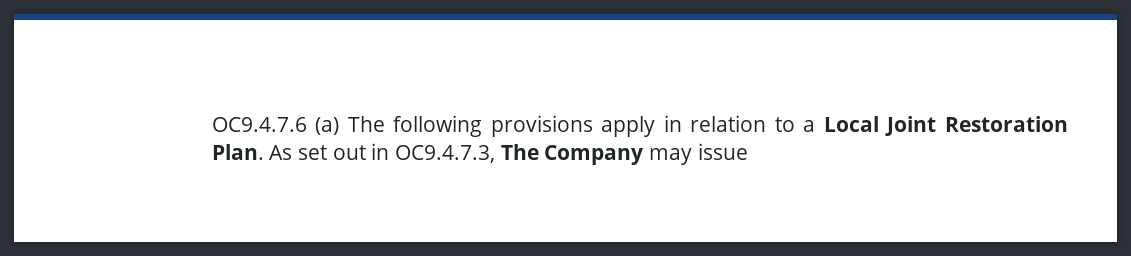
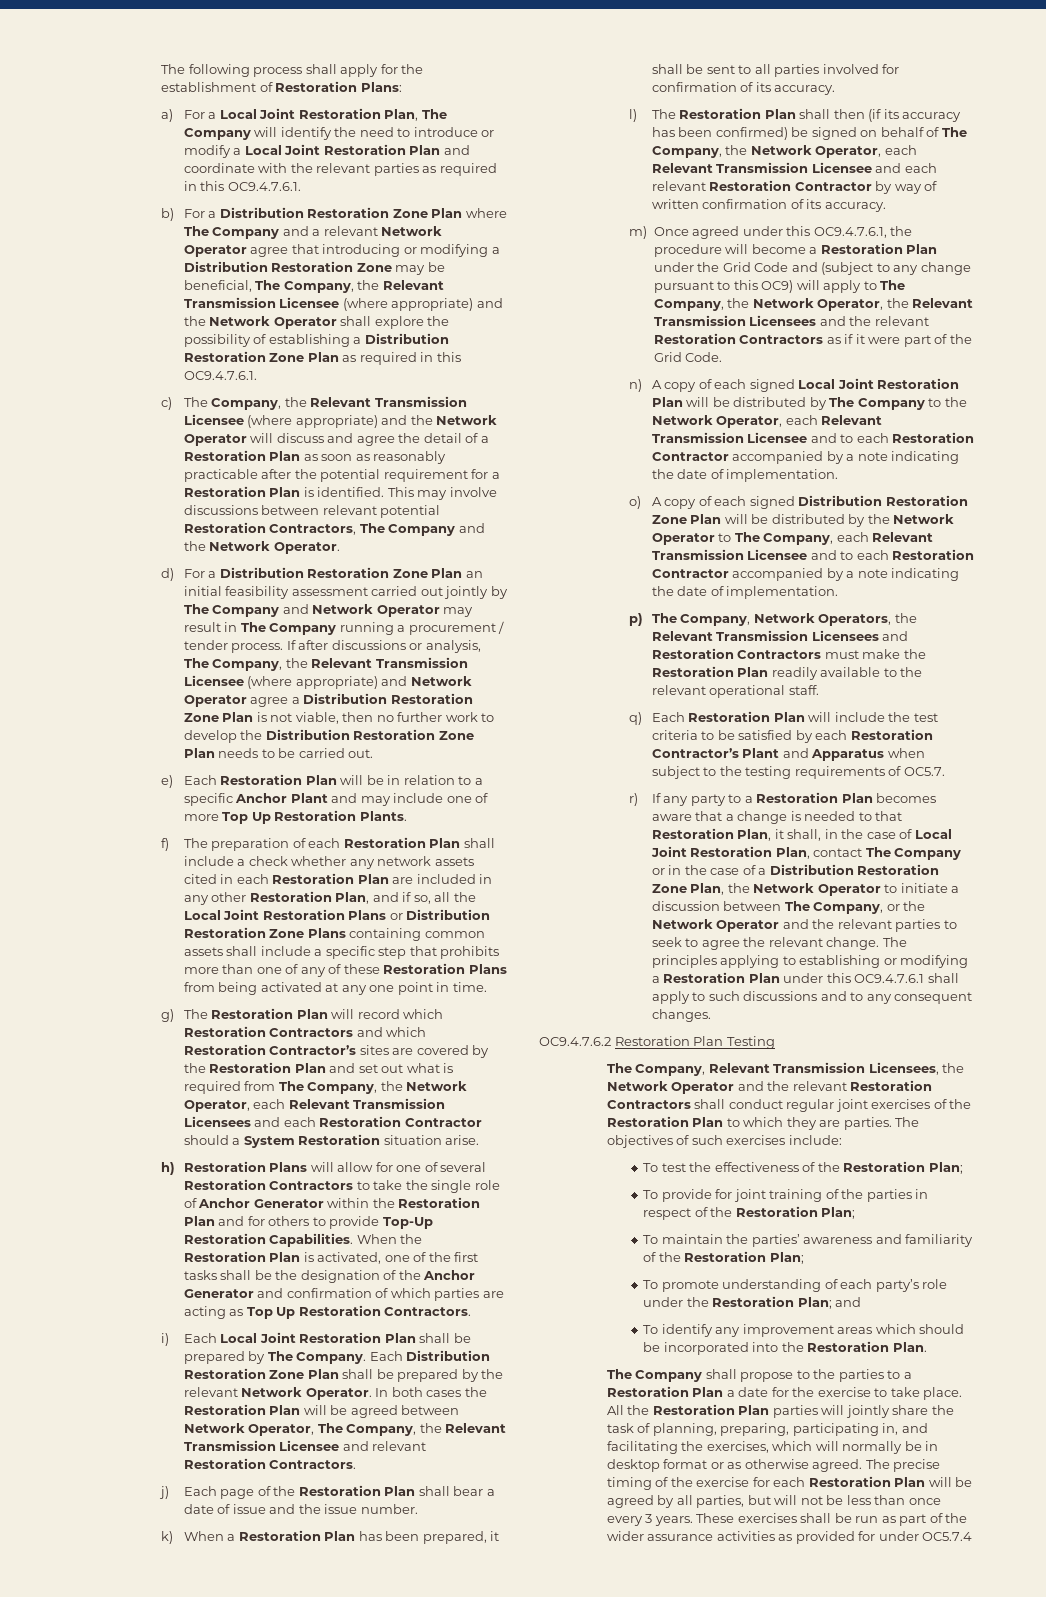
[211,115,1069,137] [211,143,748,165] OC9.4.7.6 (a) The following provisions apply in relation to a Local Joint Restoration Plan. As set out in OC9.4.7.3, The Company may issue -> [161,64,424,77] [161,81,402,92] [161,108,447,122] [183,127,495,140] [183,144,470,158] [183,163,497,176] [183,181,301,191] [161,207,507,221] [183,226,443,239] [183,244,500,257] [183,261,445,275] [183,280,444,293] [183,297,503,311] [183,316,450,329] [183,333,449,347] [183,351,461,365] [183,371,257,380] [161,396,467,410] [183,414,498,428] [183,433,489,446] [183,450,447,464] [183,469,500,482] [183,486,497,500] [183,505,441,518] [183,522,485,536] [183,541,340,554] [161,567,483,581] [183,586,508,599] [183,604,474,617] [183,621,505,635] [183,640,481,653] [183,657,468,671] [183,675,472,689] [183,693,473,707] [183,712,495,724] [183,729,474,743] [183,748,374,758] [161,774,483,788] [183,793,489,806] [183,810,407,824] [161,837,495,851] [183,856,474,869] [183,873,493,884] [183,891,476,905] [183,909,491,920] [183,927,485,941] [183,946,500,959] [183,963,507,977] [183,982,487,995] [161,1008,444,1022] [183,1026,427,1037] [183,1044,490,1058] [183,1062,454,1073] [183,1081,468,1094] [183,1098,446,1112] [183,1116,482,1127] [183,1134,480,1148] [161,1161,487,1175] [183,1179,500,1193] [183,1197,481,1208] [183,1216,433,1229] [183,1233,423,1247] [183,1251,479,1264] [183,1270,476,1283] [183,1288,504,1301] [183,1305,472,1319] [161,1332,471,1346] [183,1350,491,1364] [183,1368,504,1382] [183,1387,487,1400] [183,1404,460,1418] [183,1423,507,1436] [183,1440,427,1451] [183,1458,357,1469] [159,1485,495,1499] [183,1504,418,1514] [161,1530,500,1544] [651,64,900,77] [651,82,836,95] [629,108,962,122] [651,127,967,140] [651,145,917,158] [651,162,937,173] [651,180,938,194] [651,199,886,212] [629,226,913,239] [653,243,938,257] [653,262,971,275] [653,280,906,293] [653,298,974,311] [653,315,929,326] [653,333,972,347] [653,352,723,362] [629,378,960,392] [651,397,967,410] [651,415,883,428] [651,432,975,443] [651,451,960,464] [651,469,839,482] [629,495,968,509] [651,514,955,527] [651,532,934,545] [651,549,975,560] [651,568,960,581] [651,586,839,599] [629,613,917,626] [651,630,909,641] [651,648,926,659] [651,666,923,680] [651,685,819,698] [629,711,938,725] [651,729,933,743] [651,748,925,761] [651,766,945,779] [629,792,937,806] [651,811,903,824] [651,828,952,841] [650,846,962,860] [651,864,940,875] [651,883,960,896] [651,901,926,914] [651,919,957,932] [651,937,907,950] [651,955,969,968] [651,972,959,983] [651,991,973,1004] [651,1009,711,1022] [539,1036,775,1049] [606,1062,965,1076] [606,1080,933,1094] [606,1099,972,1112] [606,1116,920,1130] [606,1135,842,1148] [643,1161,963,1174] [643,1189,929,1202] [643,1206,856,1220] [643,1234,974,1247] [643,1251,804,1264] [643,1279,948,1292] [643,1296,862,1309] [643,1324,965,1337] [643,1341,927,1355] [606,1369,912,1382] [606,1386,963,1400] [606,1404,954,1418] [606,1423,928,1436] [606,1441,939,1454] [606,1459,941,1472] [606,1476,973,1490] [606,1495,941,1508] [606,1513,968,1526] [606,1531,973,1544] The following process shall apply for the establishment of Restoration Plans: // a) For a Local Joint Restoration Plan, The Company will identify the need to introduce or modify a Local Joint Restoration Plan and coordinate with the relevant parties as required in this OC9.4.7.6.1. // b) For a Distribution Restoration Zone Plan where The Company and a relevant Network Operator agree that introducing or modifying a Distribution Restoration Zone may be beneficial, The Company, the Relevant Transmission Licensee (where appropriate) and the Network Operator shall explore the possibility of establishing a Distribution Restoration Zone Plan as required in this OC9.4.7.6.1. // c) The Company, the Relevant Transmission Licensee (where appropriate) and the Network Operator will discuss and agree the detail of a Restoration Plan as soon as reasonably practicable after the potential requirement for a Restoration Plan is identified. This may involve discussions between relevant potential Restoration Contractors, The Company and the Network Operator. // d) For a Distribution Restoration Zone Plan an initial feasibility assessment carried out jointly by The Company and Network Operator may result in The Company running a procurement / tender process. If after discussions or analysis, The Company, the Relevant Transmission Licensee (where appropriate) and Network Operator agree a Distribution Restoration Zone Plan is not viable, then no further work to develop the Distribution Restoration Zone Plan needs to be carried out. // e) Each Restoration Plan will be in relation to a specific Anchor Plant and may include one of more Top Up Restoration Plants. // f) The preparation of each Restoration Plan shall include a check whether any network assets cited in each Restoration Plan are included in any other Restoration Plan, and if so, all the Local Joint Restoration Plans or Distribution Restoration Zone Plans containing common assets shall include a specific step that prohibits more than one of any of these Restoration Plans from being activated at any one point in time. // g) The Restoration Plan will record which Restoration Contractors and which Restoration Contractor’s sites are covered by the Restoration Plan and set out what is required from The Company, the Network Operator, each Relevant Transmission Licensees and each Restoration Contractor should a System Restoration situation arise. // h) Restoration Plans will allow for one of several Restoration Contractors to take the single role of Anchor Generator within the Restoration Plan and for others to provide Top-Up Restoration Capabilities. When the Restoration Plan is activated, one of the first tasks shall be the designation of the Anchor Generator and confirmation of which parties are acting as Top Up Restoration Contractors. // i) Each Local Joint Restoration Plan shall be prepared by The Company. Each Distribution Restoration Zone Plan shall be prepared by the relevant Network Operator. In both cases the Restoration Plan will be agreed between Network Operator, The Company, the Relevant Transmission Licensee and relevant Restoration Contractors. // j) Each page of the Restoration Plan shall bear a date of issue and the issue number. // k) When a Restoration Plan has been prepared, it shall be sent to all parties involved for confirmation of its accuracy. // l) The Restoration Plan shall then (if its accuracy has been confirmed) be signed on behalf of The Company, the Network Operator, each Relevant Transmission Licensee and each relevant Restoration Contractor by way of written confirmation of its accuracy. // m) Once agreed under this OC9.4.7.6.1, the procedure will become a Restoration Plan under the Grid Code and (subject to any change pursuant to this OC9) will apply to The Company, the Network Operator, the Relevant Transmission Licensees and the relevant Restoration Contractors as if it were part of the Grid Code. // n) A copy of each signed Local Joint Restoration Plan will be distributed by The Company to the Network Operator, each Relevant Transmission Licensee and to each Restoration Contractor accompanied by a note indicating the date of implementation. // o) A copy of each signed Distribution Restoration Zone Plan will be distributed by the Network Operator to The Company, each Relevant Transmission Licensee and to each Restoration Contractor accompanied by a note indicating the date of implementation. // p) The Company, Network Operators, the Relevant Transmission Licensees and Restoration Contractors must make the Restoration Plan readily available to the relevant operational staff. // q) Each Restoration Plan will include the test criteria to be satisfied by each Restoration Contractor’s Plant and Apparatus when subject to the testing requirements of OC5.7. // r) If any party to a Restoration Plan becomes aware that a change is needed to that Restoration Plan, it shall, in the case of Local Joint Restoration Plan, contact The Company or in the case of a Distribution Restoration Zone Plan, the Network Operator to initiate a discussion between The Company, or the Network Operator and the relevant parties to seek to agree the relevant change. The principles applying to establishing or modifying a Restoration Plan under this OC9.4.7.6.1 shall apply to such discussions and to any consequent changes. // OC9.4.7.6.2 Restoration Plan Testing // The Company, Relevant Transmission Licensees, the Network Operator and the relevant Restoration Contractors shall conduct regular joint exercises of the Restoration Plan to which they are parties. The objectives of such exercises include: // To test the effectiveness of the Restoration Plan; // To provide for joint training of the parties in respect of the Restoration Plan; // To maintain the parties’ awareness and familiarity of the Restoration Plan; // To promote understanding of each party’s role under the Restoration Plan; and // To identify any improvement areas which should be incorporated into the Restoration Plan. // The Company shall propose to the parties to a Restoration Plan a date for the exercise to take place. All the Restoration Plan parties will jointly share the task of planning, preparing, participating in, and facilitating the exercises, which will normally be in desktop format or as otherwise agreed. The precise timing of the exercise for each Restoration Plan will be agreed by all parties, but will not be less than once every 3 years. These exercises shall be run as part of the wider assurance activities as provided for under OC5.7.4

